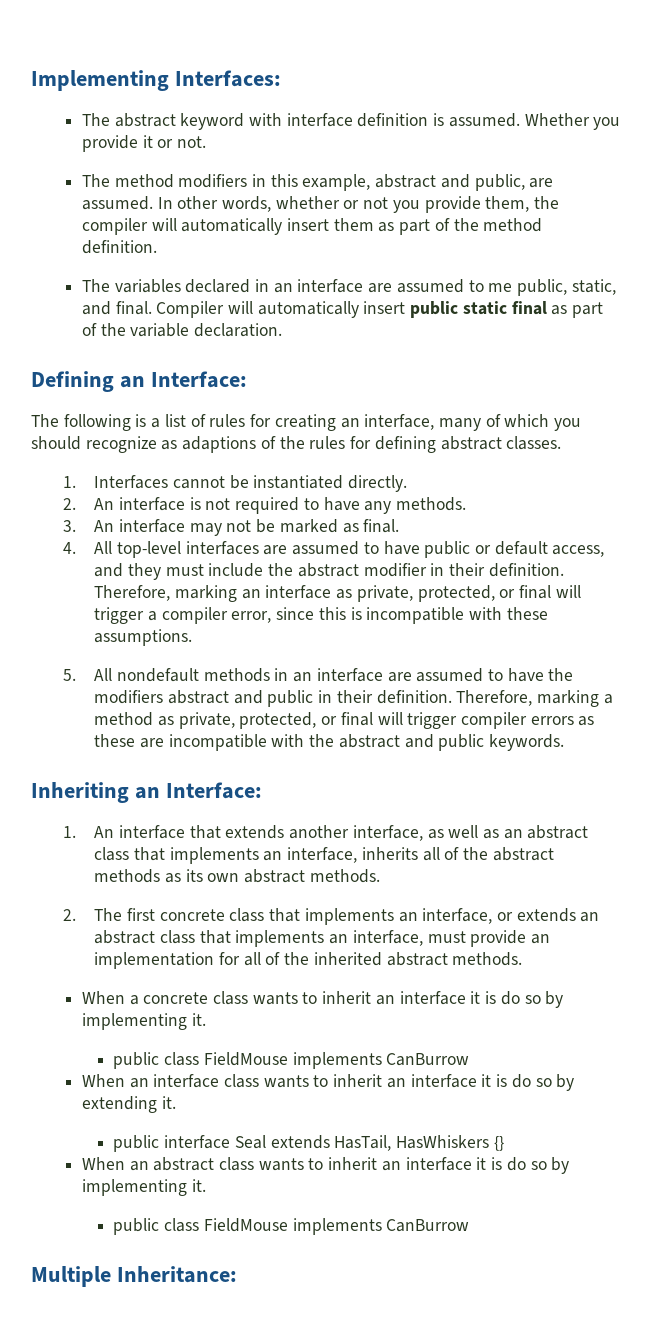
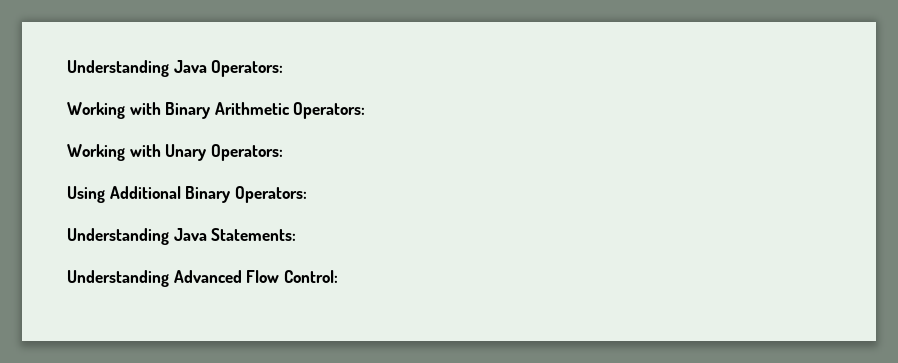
[31,70,281,91] [81,113,621,130] [81,135,207,152] [81,174,554,191] [81,196,560,213] [81,218,543,235] [81,240,157,254] [81,279,616,296] [81,301,604,318] [81,323,283,337] [31,371,247,392] [31,414,582,431] [31,436,562,453] [62,475,408,492] [62,497,466,514] [62,519,400,536] [62,541,605,558] [94,563,564,580] [94,585,581,602] [94,607,548,624] [94,629,193,646] [62,668,574,682] [94,690,613,707] [94,712,595,729] [94,734,564,751] [31,782,262,803] [62,825,589,841] [94,847,554,864] [94,869,380,883] [62,908,600,925] [94,930,550,947] [94,952,523,969] [81,991,564,1008] [81,1013,206,1030] [113,1052,470,1069] [81,1074,575,1091] [81,1096,176,1113] [113,1135,504,1152] [81,1157,570,1174] [81,1179,206,1196] [113,1218,470,1235] [31,1266,237,1287] Implementing Interfaces: // The abstract keyword with interface definition is assumed. Whether you provide it or not. // The method modifiers in this example, abstract and public, are assumed. In other words, whether or not you provide them, the compiler will automatically insert them as part of the method definition. // The variables declared in an interface are assumed to me public, static, and final. Compiler will automatically insert public static final as part of the variable declaration. // Defining an Interface: // The following is a list of rules for creating an interface, many of which you should recognize as adaptions of the rules for defining abstract classes. // 1. Interfaces cannot be instantiated directly. // 2. An interface is not required to have any methods. // 3. An interface may not be marked as final. // 4. All top-level interfaces are assumed to have public or default access, and they must include the abstract modifier in their definition. Therefore, marking an interface as private, protected, or final will trigger a compiler error, since this is incompatible with these assumptions. // 5. All nondefault methods in an interface are assumed to have the modifiers abstract and public in their definition. Therefore, marking a method as private, protected, or final will trigger compiler errors as these are incompatible with the abstract and public keywords. // Inheriting an Interface: // 1. An interface that extends another interface, as well as an abstract class that implements an interface, inherits all of the abstract methods as its own abstract methods. // 2. The first concrete class that implements an interface, or extends an abstract class that implements an interface, must provide an implementation for all of the inherited abstract methods. // When a concrete class wants to inherit an interface it is do so by implementing it. // public class FieldMouse implements CanBurrow // When an interface class wants to inherit an interface it is do so by extending it. // public interface Seal extends HasTail, HasWhiskers {} // When an abstract class wants to inherit an interface it is do so by implementing it. // public class FieldMouse implements CanBurrow // Multiple Inheritance: -> [67,60,284,77] [67,102,366,119] [67,144,283,161] [67,186,307,203] [67,228,297,245] [67,270,338,287] Understanding Java Operators: // Working with Binary Arithmetic Operators: // Working with Unary Operators: // Using Additional Binary Operators: // Understanding Java Statements: // Understanding Advanced Flow Control:

